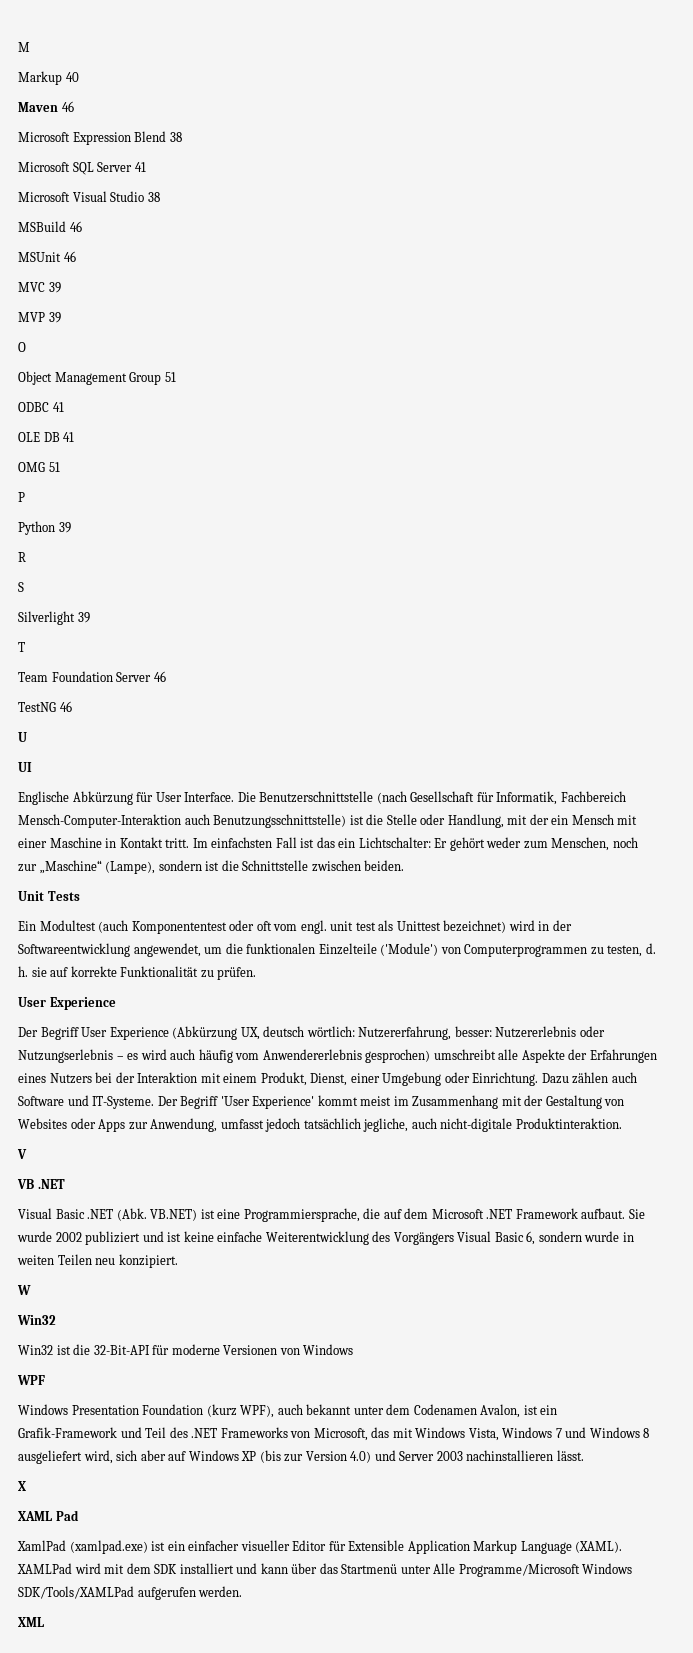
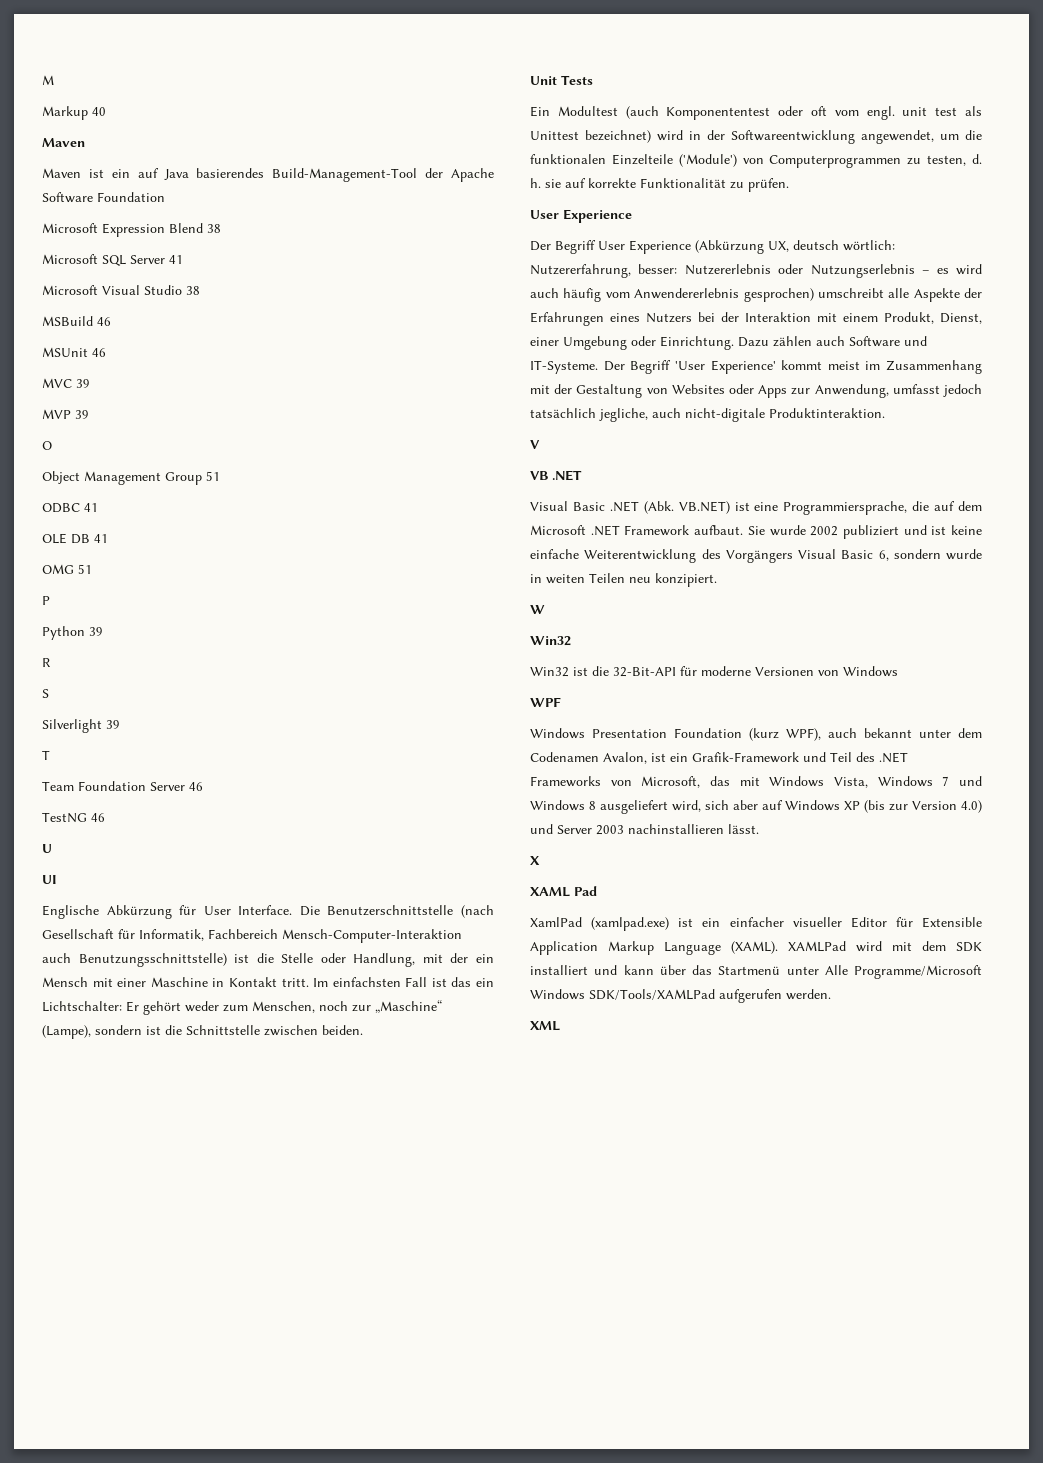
[61,101,74,112] 46 -> [42,168,494,182] [42,192,165,203] // Maven ist ein auf Java basierendes Build-Management-Tool der Apache Software Foundation

